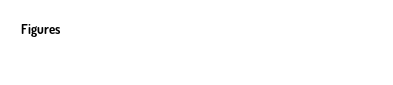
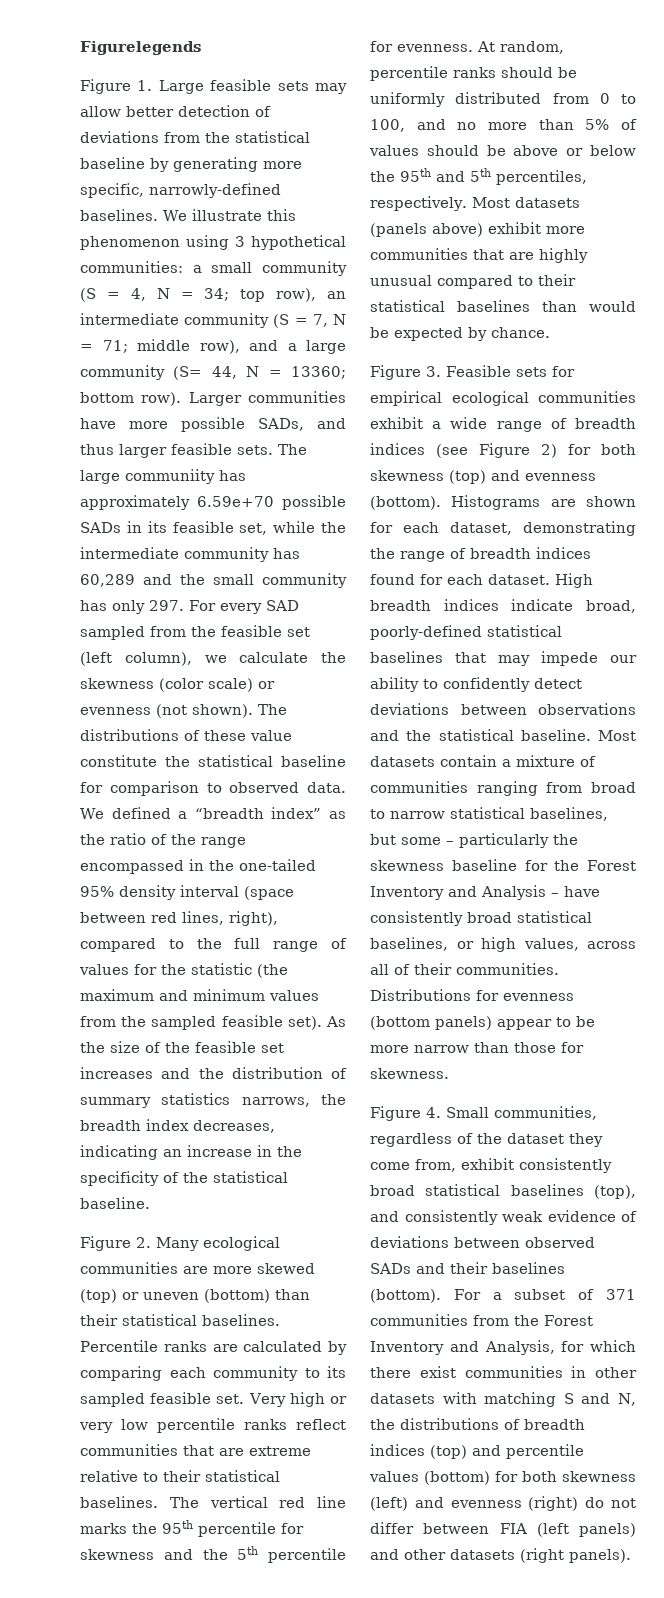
[21,24,61,37] Figures -> [80,41,201,55] [80,79,347,94] [80,105,271,117] [80,131,310,143] [80,157,302,172] [80,183,281,198] [80,209,296,221] [80,235,346,250] [80,261,347,276] [80,288,346,302] [80,313,346,328] [80,339,346,354] [80,365,346,380] [80,391,346,406] [80,417,346,432] [80,443,307,458] [80,469,246,484] [80,495,346,510] [80,521,346,535] [80,547,300,562] [80,573,347,588] [80,600,299,614] [80,625,310,640] [80,652,346,666] [80,678,275,692] [80,704,287,718] [80,729,292,741] [80,755,346,767] [80,781,346,796] [80,807,346,819] [80,833,246,848] [80,859,316,874] [80,885,294,900] [80,911,278,926] [80,938,347,952] [79,963,288,978] [80,989,319,1001] [80,1015,346,1030] [80,1041,284,1053] [80,1067,347,1079] [80,1093,346,1108] [80,1119,275,1133] [80,1145,302,1160] [80,1171,288,1186] [80,1197,150,1209] [80,1236,280,1251] [80,1262,315,1274] [80,1289,310,1303] [80,1314,280,1326] [80,1340,347,1355] [80,1366,346,1381] [80,1392,347,1407] [79,1418,346,1433] [80,1444,311,1456] [80,1470,280,1482] [80,1496,346,1508] [80,1520,304,1537] [80,1546,346,1563] [370,41,564,54] [370,66,577,81] [370,92,636,107] [370,119,637,132] [369,145,636,156] [370,168,587,185] [370,196,580,211] [370,222,585,237] [370,248,588,263] [370,274,576,289] [370,300,636,312] [370,327,550,341] [370,365,575,380] [370,391,636,406] [370,417,636,432] [370,443,636,458] [370,470,596,484] [370,495,636,510] [370,521,636,536] [370,547,591,562] [370,573,593,588] [370,599,636,613] [370,625,562,640] [370,651,637,666] [370,677,582,692] [370,703,636,715] [370,729,636,741] [370,755,596,767] [370,781,636,796] [370,807,608,821] [370,833,578,848] [370,859,636,871] [370,885,600,900] [370,911,592,926] [370,937,636,952] [370,963,559,975] [370,989,574,1001] [370,1016,595,1030] [370,1042,584,1053] [370,1068,449,1079] [370,1106,597,1121] [370,1133,603,1147] [370,1158,612,1173] [370,1184,636,1199] [370,1210,637,1225] [370,1236,595,1248] [370,1262,565,1274] [370,1289,636,1303] [370,1314,593,1326] [370,1340,636,1355] [370,1366,637,1378] [370,1392,637,1407] [370,1418,585,1430] [370,1444,584,1459] [369,1471,636,1485] [370,1496,636,1511] [370,1522,636,1537] [370,1548,631,1563] Figurelegends // Figure 1. Large feasible sets may allow better detection of deviations from the statistical baseline by generating more specific, narrowly-defined baselines. We illustrate this phenomenon using 3 hypothetical communities: a small community (S = 4, N = 34; top row), an intermediate community (S = 7, N = 71; middle row), and a large community (S= 44, N = 13360; bottom row). Larger communities have more possible SADs, and thus larger feasible sets. The large communiity has approximately 6.59e+70 possible SADs in its feasible set, while the intermediate community has 60,289 and the small community has only 297. For every SAD sampled from the feasible set (left column), we calculate the skewness (color scale) or evenness (not shown). The distributions of these value constitute the statistical baseline for comparison to observed data. We defined a “breadth index” as the ratio of the range encompassed in the one-tailed 95% density interval (space between red lines, right), compared to the full range of values for the statistic (the maximum and minimum values from the sampled feasible set). As the size of the feasible set increases and the distribution of summary statistics narrows, the breadth index decreases, indicating an increase in the specificity of the statistical baseline. // Figure 2. Many ecological communities are more skewed (top) or uneven (bottom) than their statistical baselines. Percentile ranks are calculated by comparing each community to its sampled feasible set. Very high or very low percentile ranks reflect communities that are extreme relative to their statistical baselines. The vertical red line marks the 95th percentile for skewness and the 5th percentile for evenness. At random, percentile ranks should be uniformly distributed from 0 to 100, and no more than 5% of values should be above or below the 95th and 5th percentiles, respectively. Most datasets (panels above) exhibit more communities that are highly unusual compared to their statistical baselines than would be expected by chance. // Figure 3. Feasible sets for empirical ecological communities exhibit a wide range of breadth indices (see Figure 2) for both skewness (top) and evenness (bottom). Histograms are shown for each dataset, demonstrating the range of breadth indices found for each dataset. High breadth indices indicate broad, poorly-defined statistical baselines that may impede our ability to confidently detect deviations between observations and the statistical baseline. Most datasets contain a mixture of communities ranging from broad to narrow statistical baselines, but some – particularly the skewness baseline for the Forest Inventory and Analysis – have consistently broad statistical baselines, or high values, across all of their communities. Distributions for evenness (bottom panels) appear to be more narrow than those for skewness. // Figure 4. Small communities, regardless of the dataset they come from, exhibit consistently broad statistical baselines (top), and consistently weak evidence of deviations between observed SADs and their baselines (bottom). For a subset of 371 communities from the Forest Inventory and Analysis, for which there exist communities in other datasets with matching S and N, the distributions of breadth indices (top) and percentile values (bottom) for both skewness (left) and evenness (right) do not differ between FIA (left panels) and other datasets (right panels).

